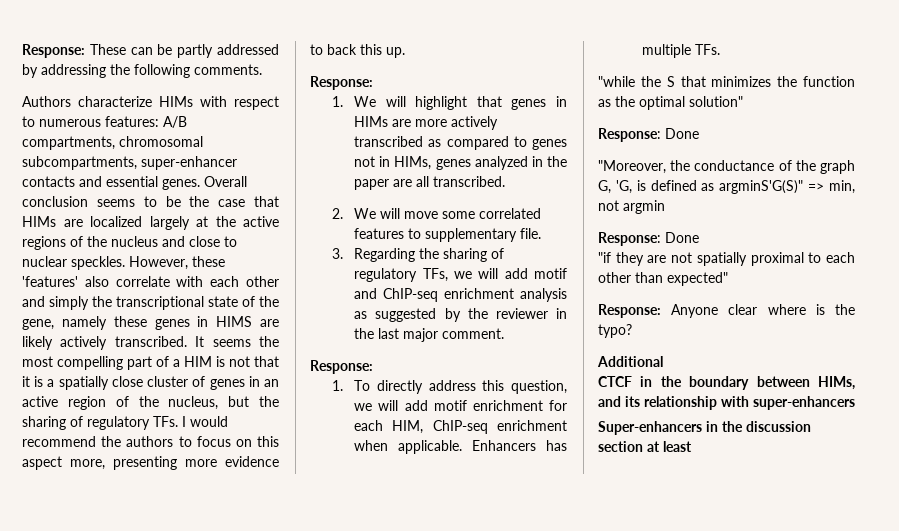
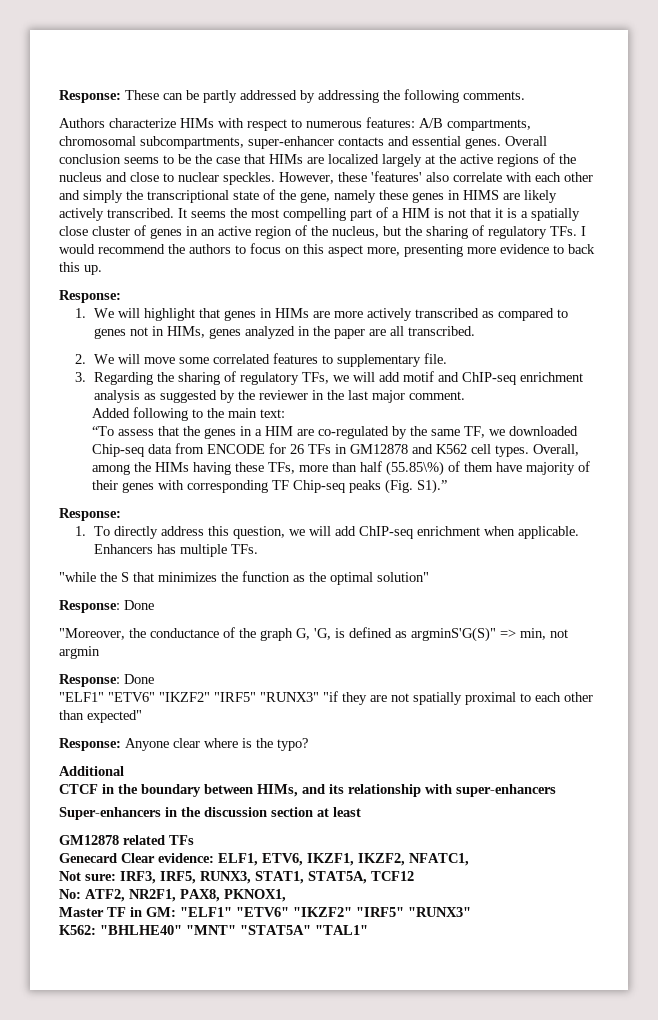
(505, 333) none -> [91,407,285,421] [91,426,578,439] [91,443,579,457] [91,461,590,476] [91,479,447,494] // Added following to the main text: // “To assess that the genes in a HIM are co-regulated by the same TF, we downloaded Chip-seq data from ENCODE for 26 TFs in GM12878 and K562 cell types. Overall, among the HIMs having these TFs, more than half (55.85\%) of them have majority of their genes with corresponding TF Chip-seq peaks (Fig. S1).”
[433,400,567,411] [354,420,424,434] motif enrichment for each HIM, -> (356, 531) none
(699, 237) none -> [59,692,319,702] "ELF1" "ETV6" "IKZF2" "IRF5" "RUNX3"
(692, 446) none -> [59,835,194,845] [59,853,469,866] [59,871,414,884] [59,889,286,902] [59,907,471,917] [59,925,368,935] // GM12878 related TFs // Genecard Clear evidence: ELF1, ETV6, IKZF1, IKZF2, NFATC1, // Not sure: IRF3, IRF5, RUNX3, STAT1, STAT5A, TCF12 // No: ATF2, NR2F1, PAX8, PKNOX1, // Master TF in GM: "ELF1" "ETV6" "IKZF2" "IRF5" "RUNX3" // K562: "BHLHE40" "MNT" "STAT5A" "TAL1"

